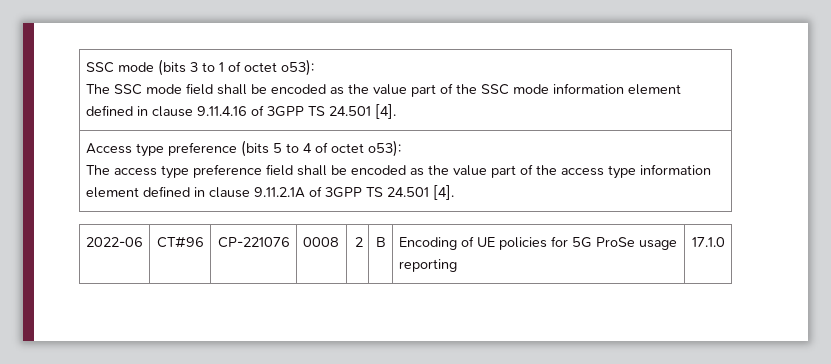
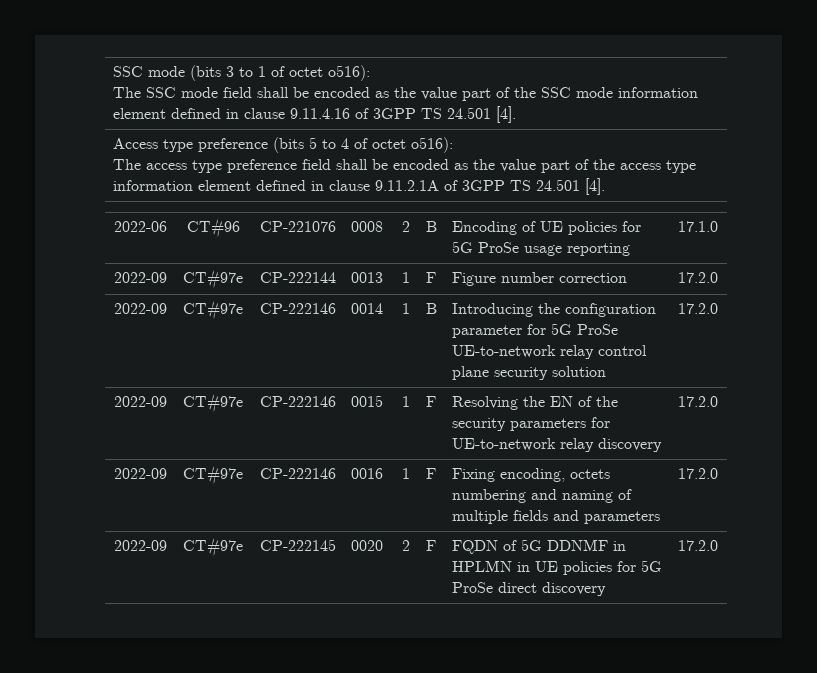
[280,59,314,76] o53): -> [327,65,370,81] o516):
[367,140,401,157] o53): -> [410,137,453,153] o516):
(725, 242) none -> [113,272,167,283] [183,269,243,289] [259,272,336,283] [350,272,383,283] [402,272,411,283] [426,272,436,283] [451,272,627,286] [678,272,718,283] [113,303,167,314] [183,300,243,320] [259,303,336,314] [350,303,383,314] [402,303,411,314] [425,303,437,314] [451,303,656,317] [451,323,618,338] [451,345,647,359] [451,366,606,380] [678,303,718,314] [113,396,167,407] [183,393,243,413] [259,396,336,407] [350,395,383,407] [402,396,411,407] [426,396,436,407] [451,396,618,410] [451,417,610,431] [451,438,662,452] [678,396,718,407] [113,468,167,479] [183,465,243,485] [259,468,336,479] [350,468,383,479] [402,468,411,479] [426,468,436,479] [451,468,610,482] [451,489,632,503] [451,510,660,524] [678,468,718,479] [113,540,167,551] [183,537,243,557] [259,539,336,551] [350,540,383,551] [402,540,411,551] [426,540,436,551] [451,539,626,554] [451,560,662,575] [451,582,606,596] [678,540,718,551] // 2022-09 | CT#97e | CP-222144 | 0013 | 1 | F | Figure number correction | 17.2.0 // 2022-09 | CT#97e | CP-222146 | 0014 | 1 | B | Introducing the configuration parameter for 5G ProSe UE-to-network relay control plane security solution | 17.2.0 // 2022-09 | CT#97e | CP-222146 | 0015 | 1 | F | Resolving the EN of the security parameters for UE-to-network relay discovery | 17.2.0 // 2022-09 | CT#97e | CP-222146 | 0016 | 1 | F | Fixing encoding, octets numbering and naming of multiple fields and parameters | 17.2.0 // 2022-09 | CT#97e | CP-222145 | 0020 | 2 | F | FQDN of 5G DDNMF in HPLMN in UE policies for 5G ProSe direct discovery | 17.2.0

